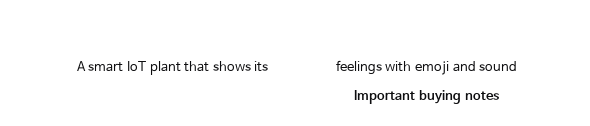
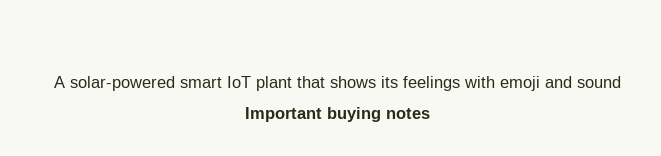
(86, 66) none -> [70,76,175,91] solar-powered

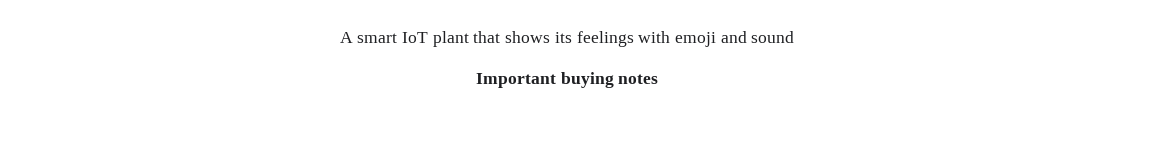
[70,76,175,91] solar-powered -> (353, 37) none

